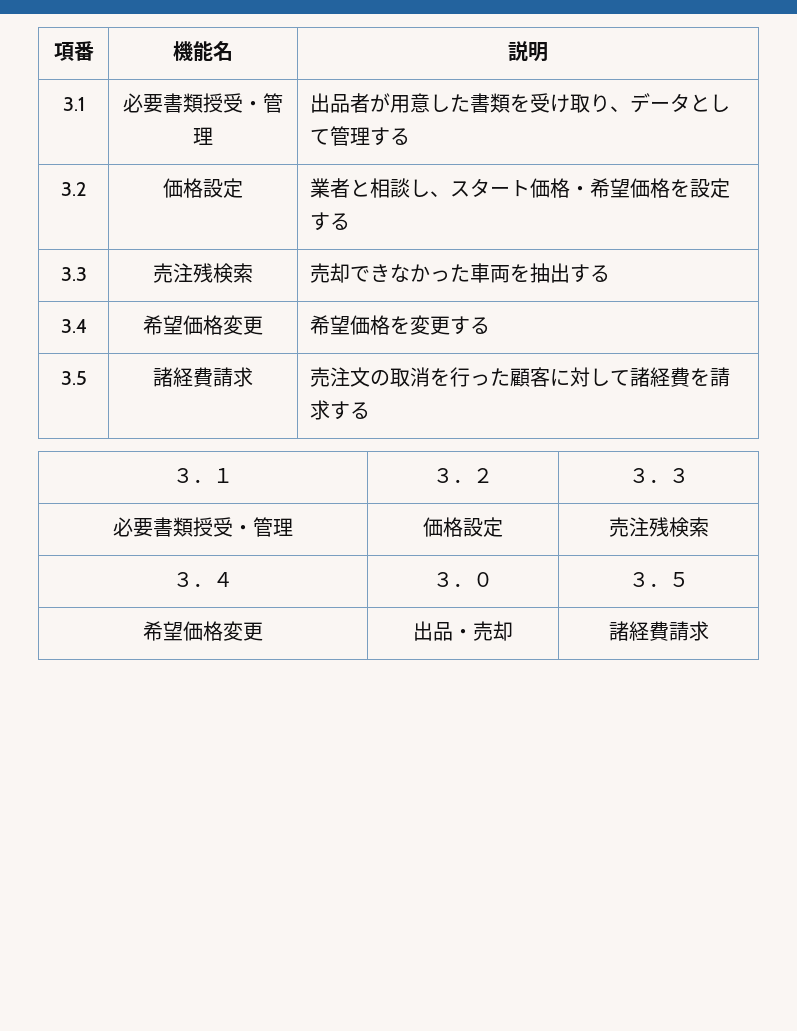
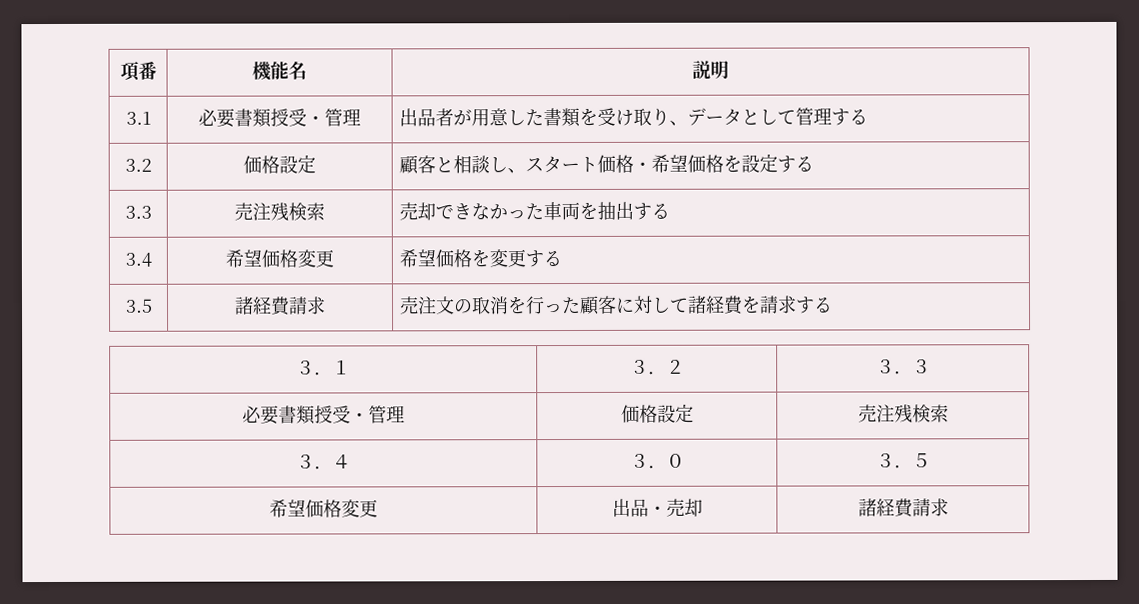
[310,178,351,198] 業者 -> [398,155,436,175] 顧客

